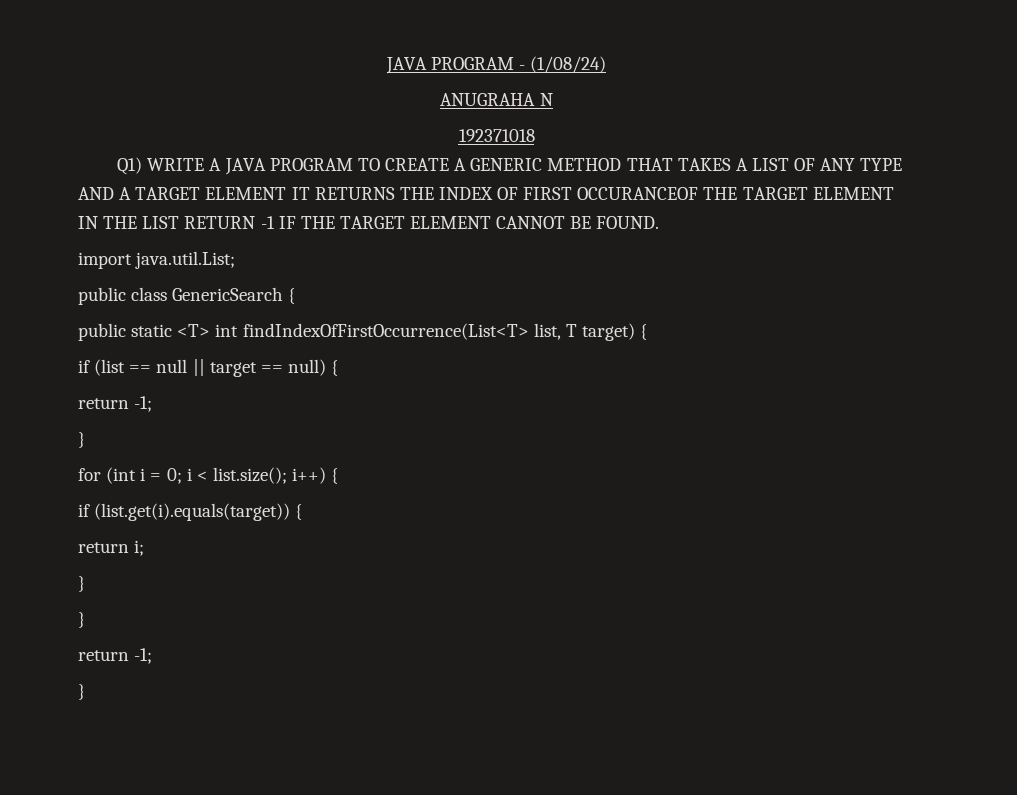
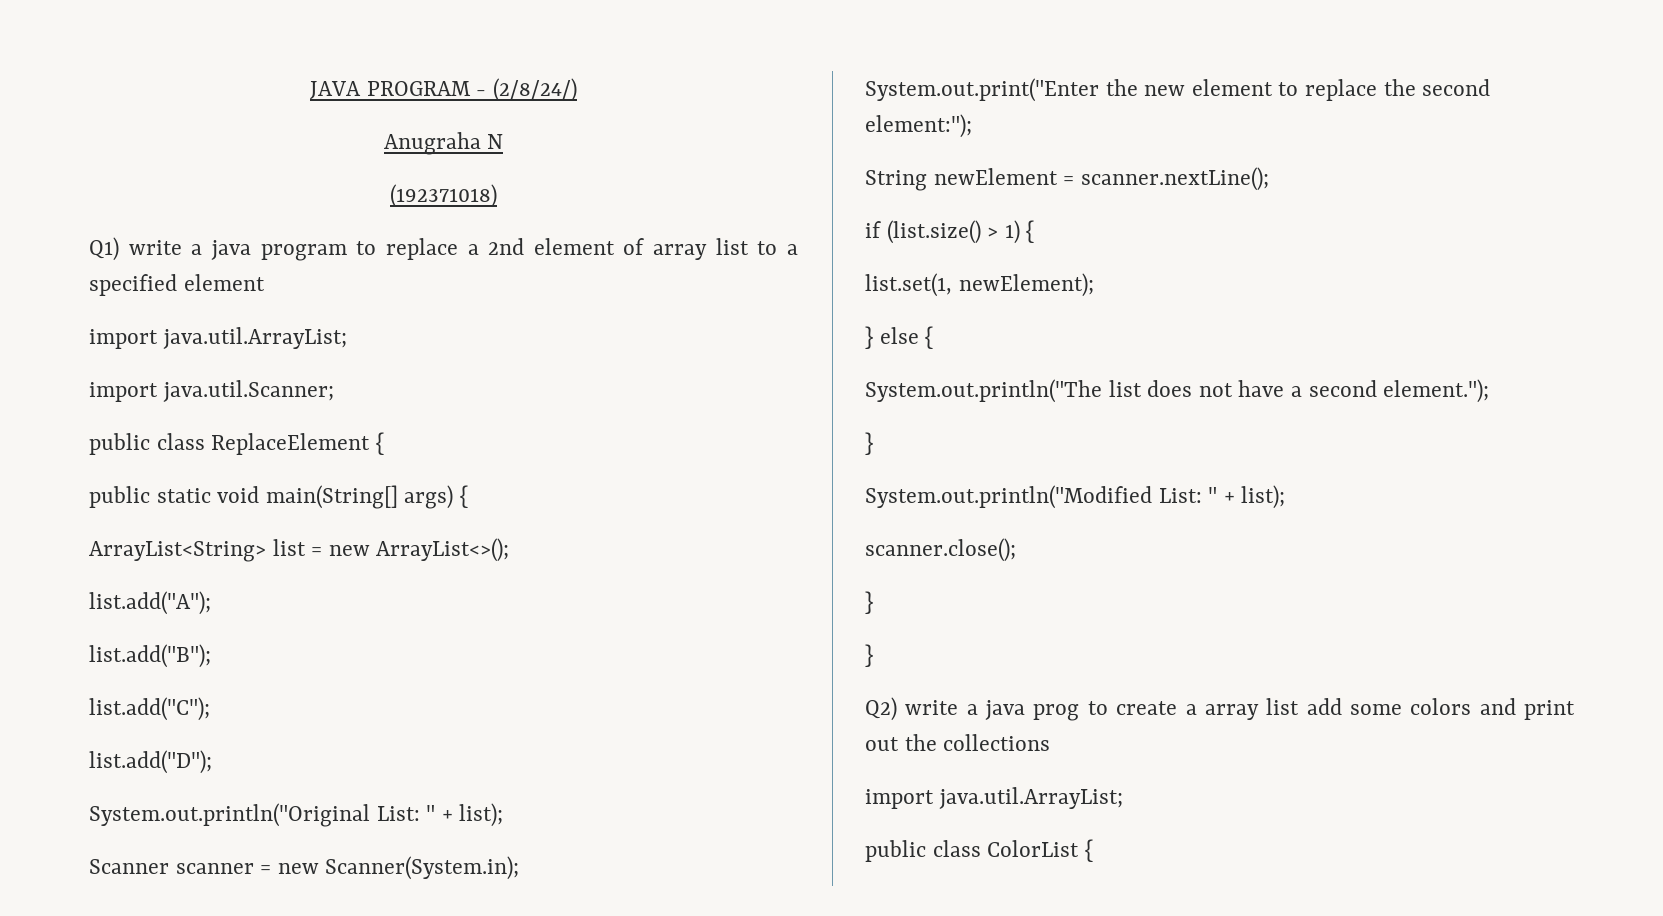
[530,56,607,73] [440,93,536,106] (1/08/24) // ANUGRAHA -> [492,78,577,102] [383,132,481,155] (2/8/24/) // Anugraha
[458,129,535,142] 192371018 -> [390,184,497,208] (192371018)
[147,158,903,175] [78,187,894,200] [78,216,660,229] [78,251,236,269] [78,287,284,305] WRITE A JAVA PROGRAM TO CREATE A GENERIC METHOD THAT TAKES A LIST OF ANY TYPE AND A TARGET ELEMENT IT RETURNS THE INDEX OF FIRST OCCURANCEOF THE TARGET ELEMENT IN THE LIST RETURN -1 IF THE TARGET ELEMENT CANNOT BE FOUND. // import java.util.List; // public class GenericSearch -> [128,238,798,261] [89,274,265,296] [89,327,347,349] [89,380,334,402] [89,433,371,455] write a java program to replace a 2nd element of array list to a specified element // import java.util.ArrayList; // import java.util.Scanner; // public class ReplaceElement
[177,323,648,341] [78,359,339,377] [78,396,153,412] [78,432,85,448] [78,467,339,484] [78,503,303,521] [78,540,145,556] [78,576,85,592] [78,612,85,628] [78,648,153,664] [78,684,85,700] <T> int findIndexOfFirstOccurrence(List<T> list, T target) { // if (list == null || target == null) { // return -1; // } // for (int i = 0; i < list.size(); i++) { // if (list.get(i).equals(target)) { // return i; // } // } // return -1; // } -> [217,485,469,509] [89,538,510,562] [89,591,211,615] [89,644,211,668] [89,697,210,721] [89,750,212,774] [89,803,504,827] [89,856,520,880] [865,78,1491,102] [865,114,972,138] [865,167,1269,191] [865,220,1035,244] [865,273,1094,297] [865,326,934,349] [865,379,1490,403] [865,432,873,455] [865,485,1286,509] [865,538,1016,562] [865,591,873,614] [865,644,873,667] [865,697,1575,721] [865,734,1051,751] [865,787,1123,809] [865,839,1093,862] void main(String[] args) { // ArrayList<String> list = new ArrayList<>(); // list.add("A"); // list.add("B"); // list.add("C"); // list.add("D"); // System.out.println("Original List: " + list); // Scanner scanner = new Scanner(System.in); // System.out.print("Enter the new element to replace the second element:"); // String newElement = scanner.nextLine(); // if (list.size() > 1) { // list.set(1, newElement); // } else { // System.out.println("The list does not have a second element."); // } // System.out.println("Modified List: " + list); // scanner.close(); // } // } // Q2) write a java prog to create a array list add some colors and print out the collections // import java.util.ArrayList; // public class ColorList {

